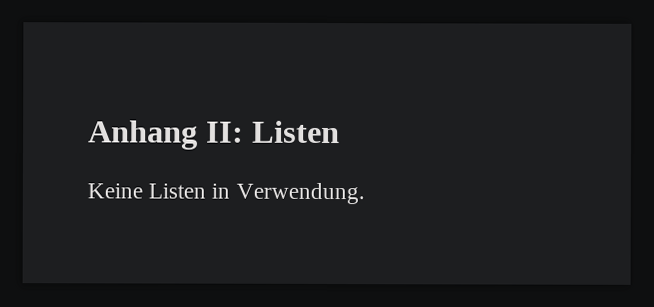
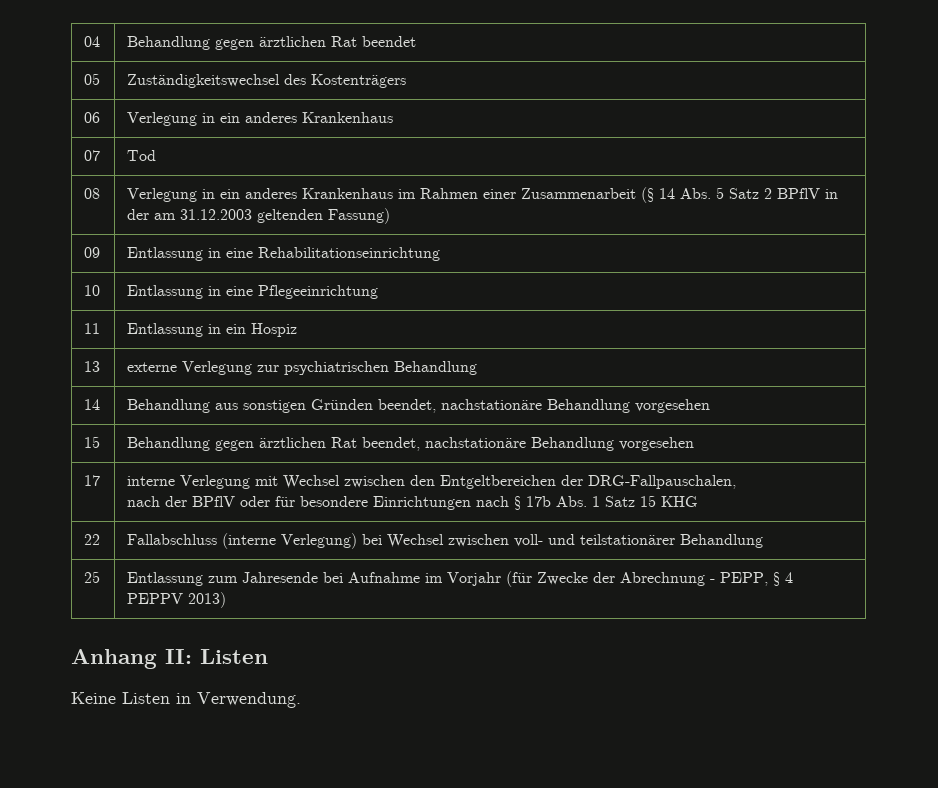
(88, 135) none -> [84,36,101,47] [127,36,417,50] [84,73,101,85] [127,74,407,88] [84,112,101,123] [127,112,394,126] [84,150,101,161] [127,150,157,161] [84,188,101,199] [127,187,839,203] [127,208,391,224] [84,247,101,258] [127,247,441,261] [84,285,101,296] [127,285,379,299] [84,323,101,334] [127,323,298,337] [84,361,101,372] [127,361,478,375] [84,399,101,410] [127,399,711,413] [84,436,101,448] [127,437,695,451] [84,475,101,486] [127,475,737,489] [127,495,699,510] [84,534,101,545] [127,533,764,549] [84,571,101,583] [127,571,794,587] [127,592,227,608] 04 | Behandlung gegen ärztlichen Rat beendet // 05 | Zuständigkeitswechsel des Kostenträgers // 06 | Verlegung in ein anderes Krankenhaus // 07 | Tod // 08 | Verlegung in ein anderes Krankenhaus im Rahmen einer Zusammenarbeit (§ 14 Abs. 5 Satz 2 BPflV in der am 31.12.2003 geltenden Fassung) // 09 | Entlassung in eine Rehabilitationseinrichtung // 10 | Entlassung in eine Pflegeeinrichtung // 11 | Entlassung in ein Hospiz // 13 | externe Verlegung zur psychiatrischen Behandlung // 14 | Behandlung aus sonstigen Gründen beendet, nachstationäre Behandlung vorgesehen // 15 | Behandlung gegen ärztlichen Rat beendet, nachstationäre Behandlung vorgesehen // 17 | interne Verlegung mit Wechsel zwischen den Entgeltbereichen der DRG-Fallpauschalen, // nach der BPflV oder für besondere Einrichtungen nach § 17b Abs. 1 Satz 15 KHG // 22 | Fallabschluss (interne Verlegung) bei Wechsel zwischen voll- und teilstationärer Behandlung // 25 | Entlassung zum Jahresende bei Aufnahme im Vorjahr (für Zwecke der Abrechnung - PEPP, § 4 PEPPV 2013) //

